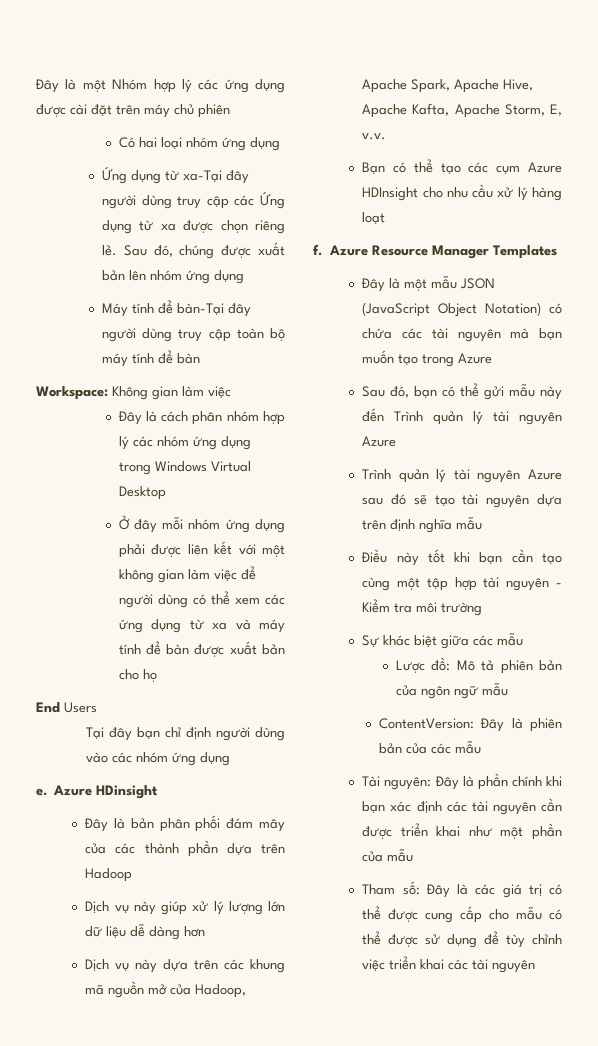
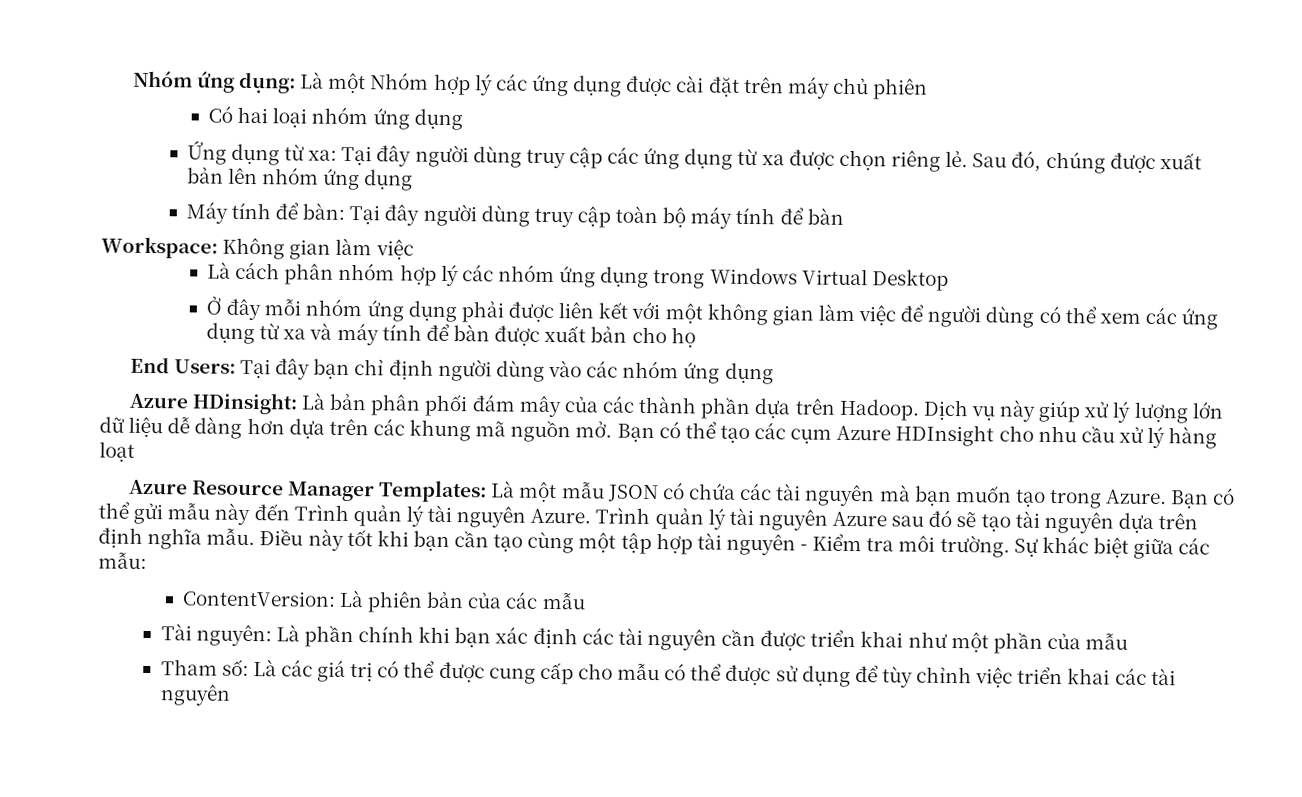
[35,79,77,93] Đây là -> [132,70,325,94] Nhóm ứng dụng: Là
[182,170,222,182] xa-Tại -> [308,145,373,166] xa: Tại
[260,191,285,209] Ứng -> [643,147,681,170] ứng
[176,303,224,315] bàn-Tại -> [302,202,381,225] bàn: Tại
[117,411,157,425] Đây là -> [207,261,232,279] Là
[64,702,97,713] Users // -> [173,359,236,374] Users:
[36,785,159,799] [84,818,126,832] e. Azure HDinsight // Đây là -> [128,392,327,415] Azure HDinsight: Là
[85,868,133,882] Hadoop // -> [838,398,920,421] Hadoop.
[85,959,158,973] // Dịch vụ này -> (285, 426) none
[148,984,247,998] [362,79,534,93] [362,103,562,118] [362,133,387,140] mở của Hadoop, Apache Spark, Apache Hive, Apache Kafta, Apache Storm, E, v.v. // -> [575,421,613,438] mở.
[313,244,322,256] f. -> (135, 451) none
[492,245,557,259] [361,276,496,292] [362,302,542,317] Templates // Đây là một mẫu JSON (JavaScript Object Notation) -> [378,480,659,503] Templates: Là một mẫu JSON
[458,353,493,364] [362,386,438,398] Azure // Sau đó, bạn -> [1105,489,1210,509] Azure. Bạn
[362,436,397,447] Azure // -> [530,508,592,524] Azure.
[456,517,483,530] mẫu // -> [206,528,256,546] mẫu.
[441,602,483,616] trường // -> [939,534,1010,558] trường.
[497,633,524,646] [395,657,562,674] [395,683,508,699] mẫu // Lược đồ: Mô tả phiên bản của ngôn ngữ mẫu -> [98,552,147,569] mẫu:
[480,718,523,732] Đây là -> [338,589,364,608] Là
[434,776,474,790] Đây là -> [275,624,300,642] Là
[425,884,469,898] Đây là -> [252,659,277,677] Là

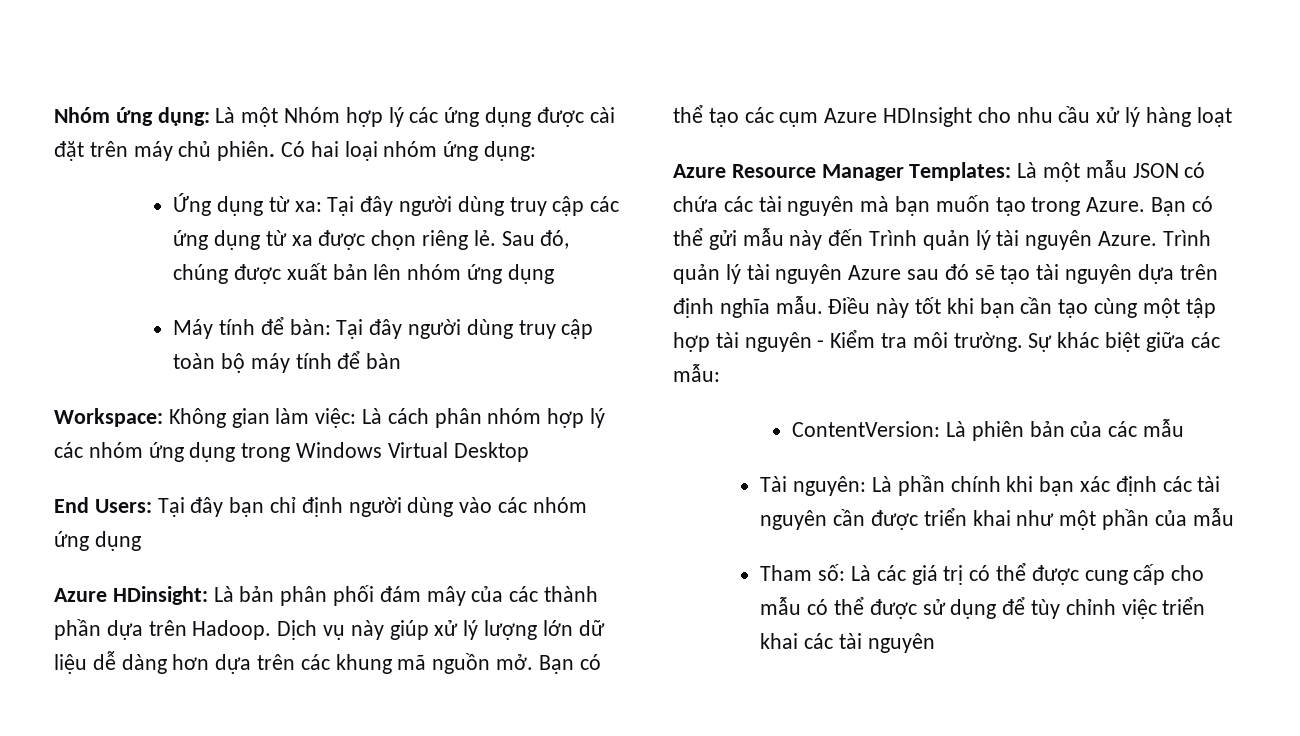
[872,78,929,100] phiên // -> [217,141,276,161] phiên.
[413,108,463,131] dụng -> [484,141,537,161] dụng:
[375,239,414,260] việc // -> [315,408,357,428] việc:
[206,296,1219,330] [206,322,696,348] // Ở đây mỗi nhóm ứng dụng phải được liên kết với một không gian làm việc để người dùng có thể xem các ứng dụng từ xa và máy tính để bàn được xuất bản cho họ -> (529, 452) none

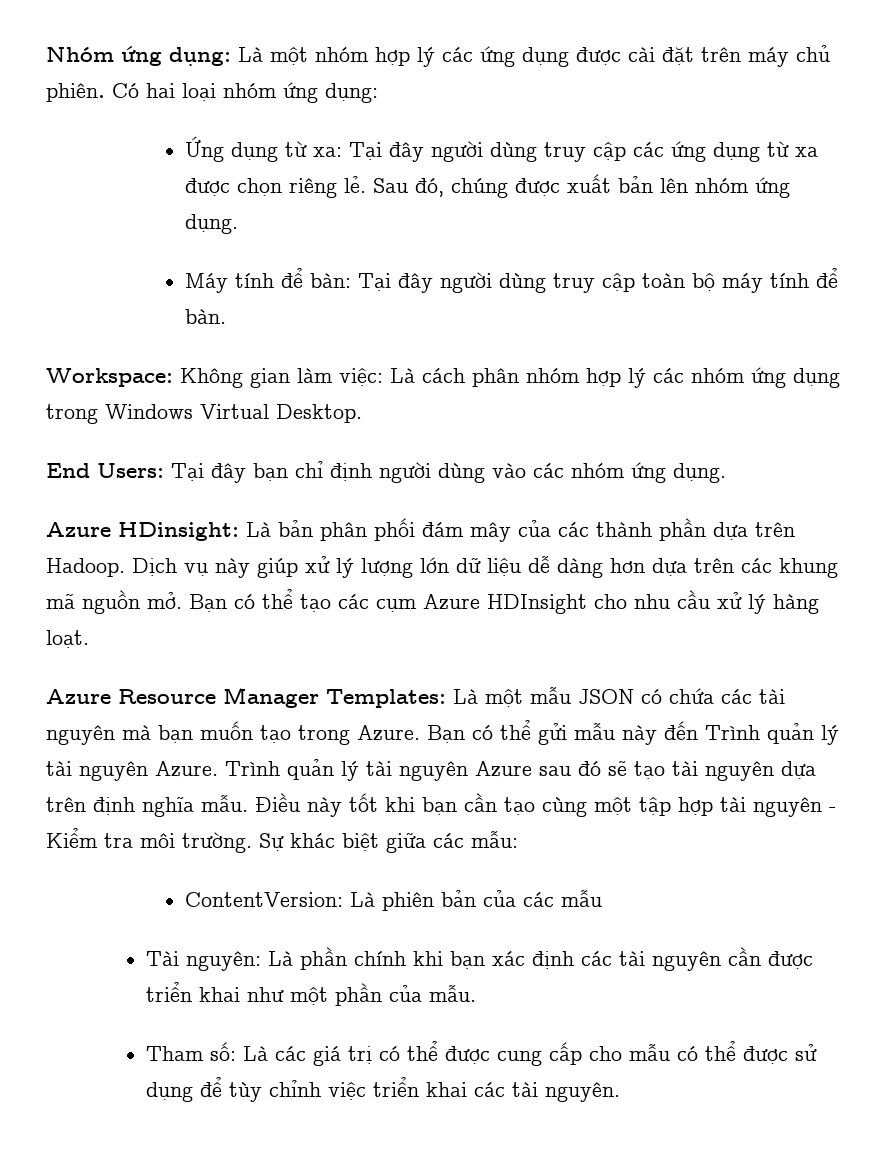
[284,107,341,123] Nhóm -> [315,47,369,62] nhóm
[507,264,554,284] dụng -> [184,214,238,234] dụng.
[366,353,402,369] bàn -> [184,309,226,324] bàn.
[453,442,529,462] Desktop -> [276,404,362,423] Desktop.
[94,531,141,551] dụng -> [673,463,726,483] dụng.
[1196,107,1232,127] loạt -> [46,630,89,648] loạt.
[1192,508,1234,526] mẫu -> [429,984,477,1002] mẫu.
[867,633,935,653] nguyên -> [545,1082,621,1102] nguyên.

